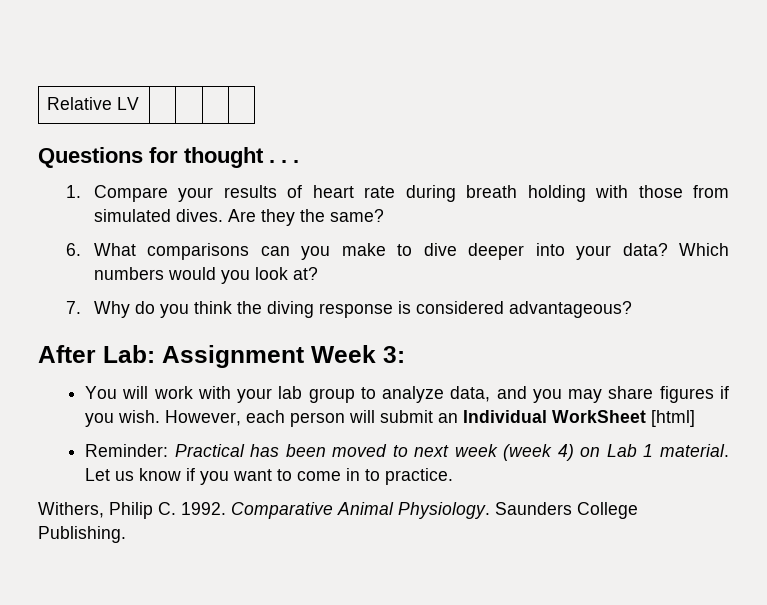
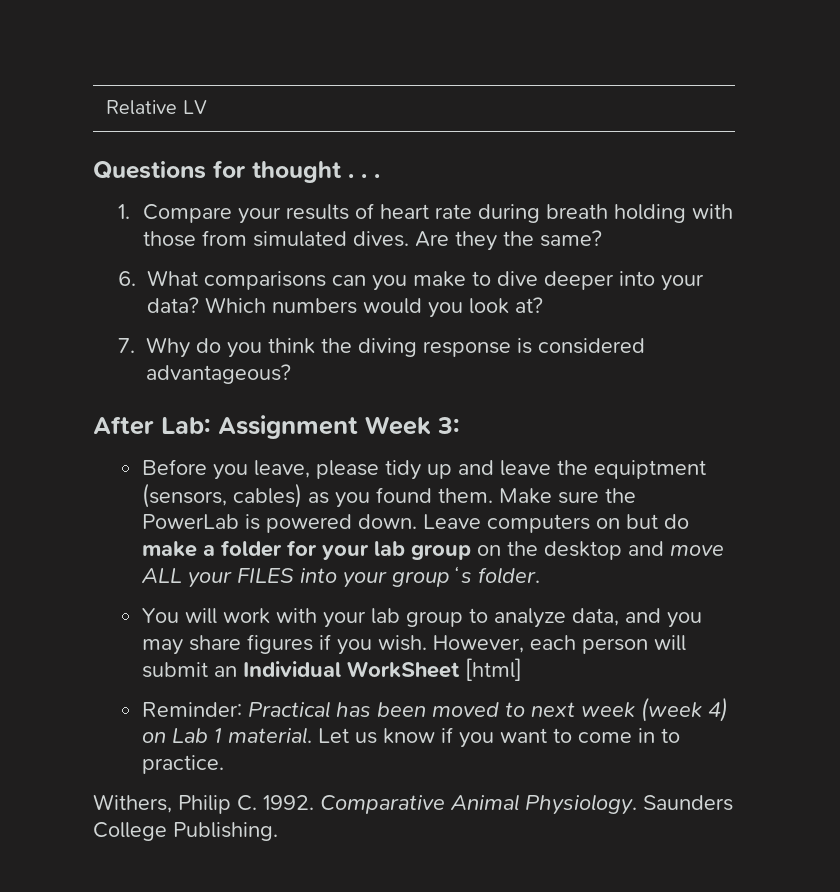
(405, 354) none -> [141,459,706,480] [141,483,636,508] [141,514,689,533] [141,540,724,560] [140,566,540,588] // Before you leave, please tidy up and leave the equiptment (sensors, cables) as you found them. Make sure the PowerLab is powered down. Leave computers on but do make a folder for your lab group on the desktop and move ALL your FILES into your groupʻs folder.

